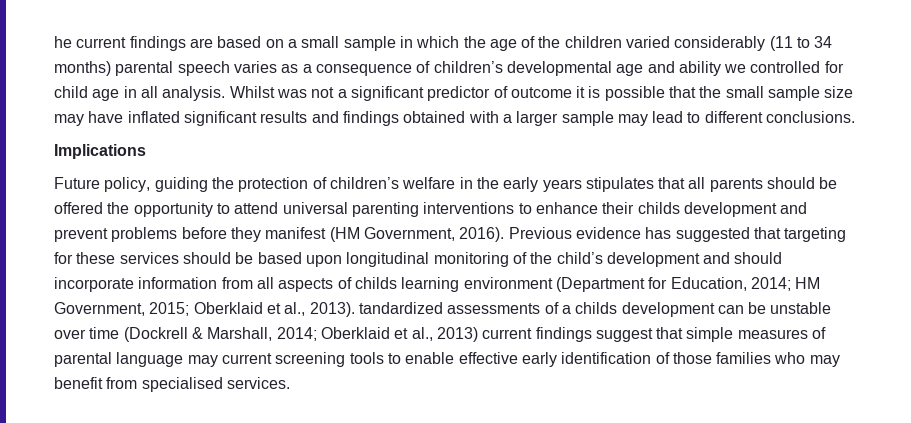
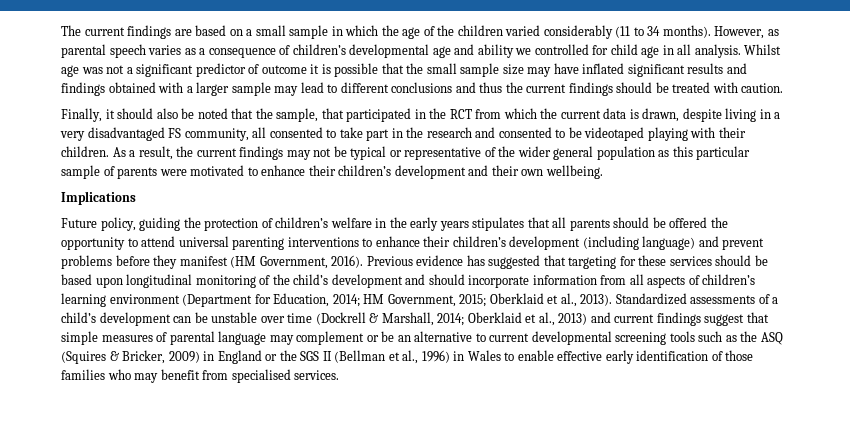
[54,36,72,48] he -> [61,25,81,36] The
[54,61,111,76] months) -> [662,25,779,39] months). However, as
(275, 92) none -> [61,65,79,77] age
[766,111,856,123] conclusions. -> [391,82,784,96] [61,108,781,122] [60,127,746,141] [61,146,751,160] [61,165,603,179] conclusions and thus the current findings should be treated with caution. // Finally, it should also be noted that the sample, that participated in the RCT from which the current data is drawn, despite living in a very disadvantaged FS community, all consented to take part in the research and consented to be videotaped playing with their children. As a result, the current findings may not be typical or representative of the wider general population as this particular sample of parents were motivated to enhance their children’s development and their own wellbeing.
[637,202,777,217] childs development -> [452,236,696,250] children’s development (including language)
[354,277,397,289] childs -> [702,274,756,285] children’s
[358,302,443,314] tandardized -> [615,293,687,305] Standardized
[575,302,618,314] childs -> [61,312,96,323] child’s
(478, 334) none -> [590,312,611,323] and
[221,352,384,367] current screening tools -> [296,331,783,345] [61,350,501,364] complement or be an alternative to current developmental screening tools such as the ASQ (Squires & Bricker, 2009) in England or the SGS II (Bellman et al., 1996) in Wales

